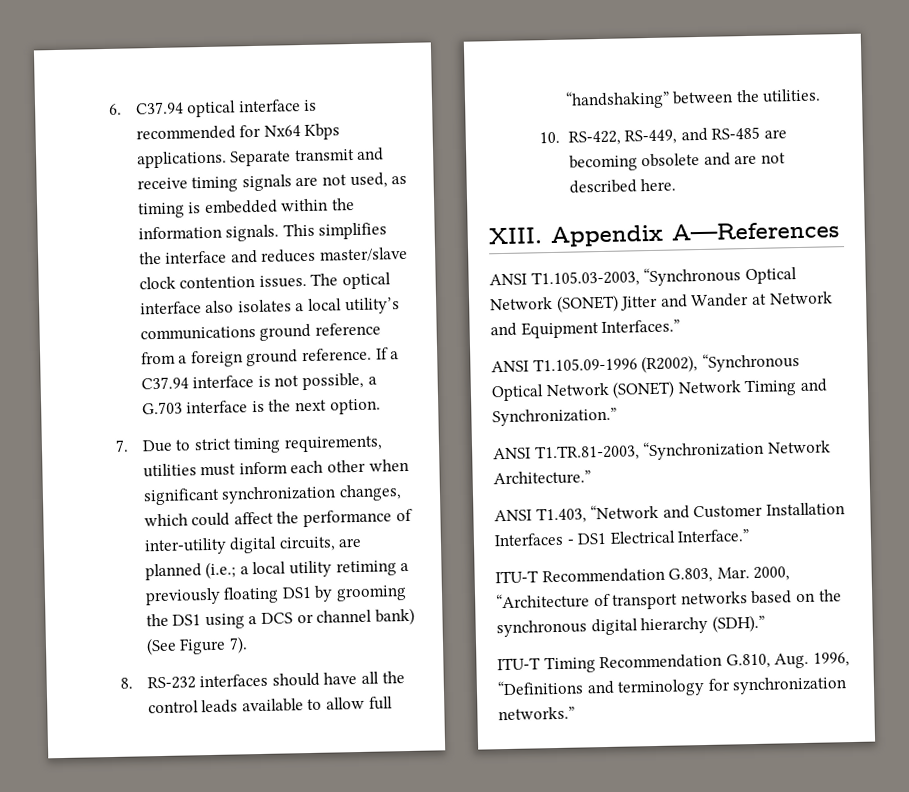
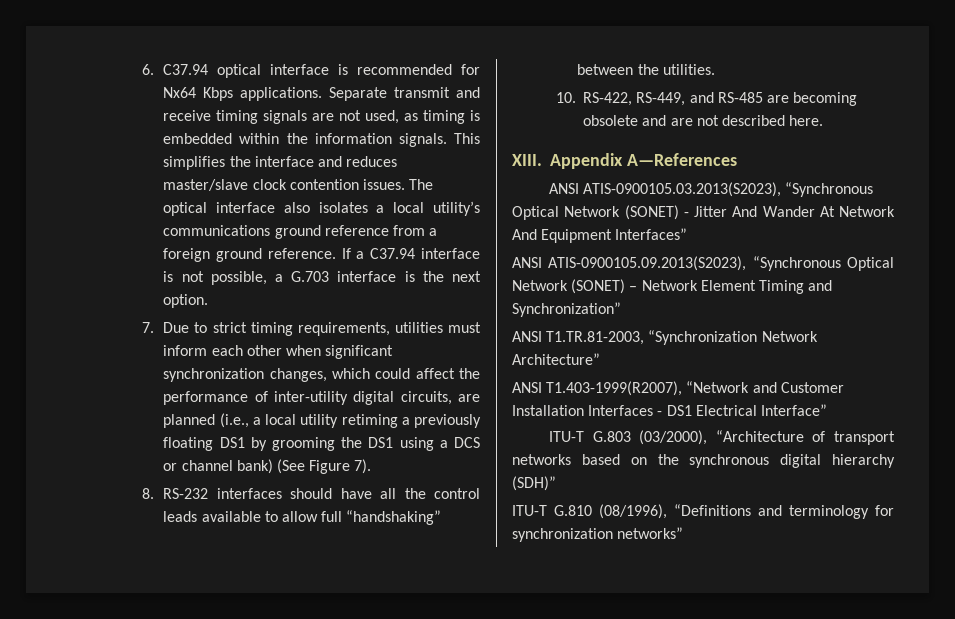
[205,561,237,580] (i.e.; -> [219,413,249,428] (i.e.,
[530,266,797,288] [490,291,833,313] [490,319,681,339] [491,352,800,374] [491,380,741,402] T1.105.03-2003, “Synchronous Optical Network (SONET) Jitter and Wander at Network and Equipment Interfaces.” // ANSI T1.105.09-1996 (R2002), “Synchronous Optical Network (SONET) Network -> [583,182,874,197] [512,205,895,220] [512,228,688,243] [512,256,894,271] [512,279,756,294] ATIS-0900105.03.2013(S2023), “Synchronous Optical Network (SONET) - Jitter And Wander At Network And Equipment Interfaces” // ANSI ATIS-0900105.09.2013(S2023), “Synchronous Optical Network (SONET) – Network Element
[492,407,617,427] Synchronization.” -> [512,302,621,317] Synchronization”
[493,470,591,486] [494,507,587,524] Architecture.” // ANSI T1.403, -> [512,353,600,365] [512,381,683,396] Architecture” // ANSI T1.403-1999(R2007),
[677,529,750,543] [495,566,791,584] Interface.” // ITU-T Recommendation G.803, Mar. 2000, -> [760,404,827,416] [549,430,708,445] Interface” // ITU-T G.803 (03/2000),
[711,614,765,633] [497,652,850,674] (SDH).” // ITU-T Timing Recommendation G.810, Aug. 1996, -> [512,476,556,491] [512,504,667,519] (SDH)” // ITU-T G.810 (08/1996),
[498,706,575,721] networks.” -> [617,527,684,539] networks”

